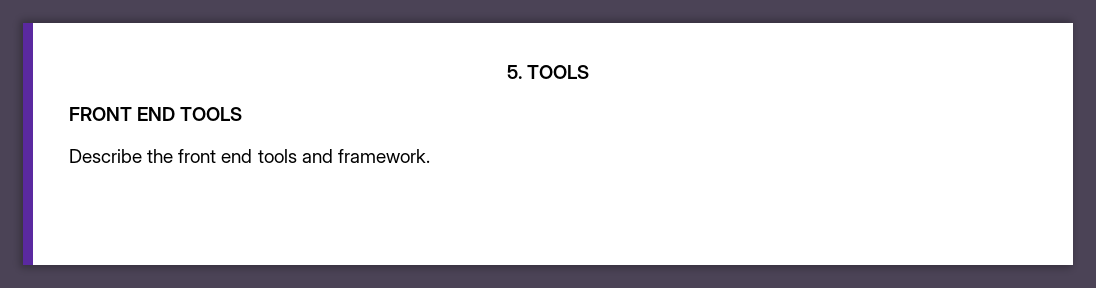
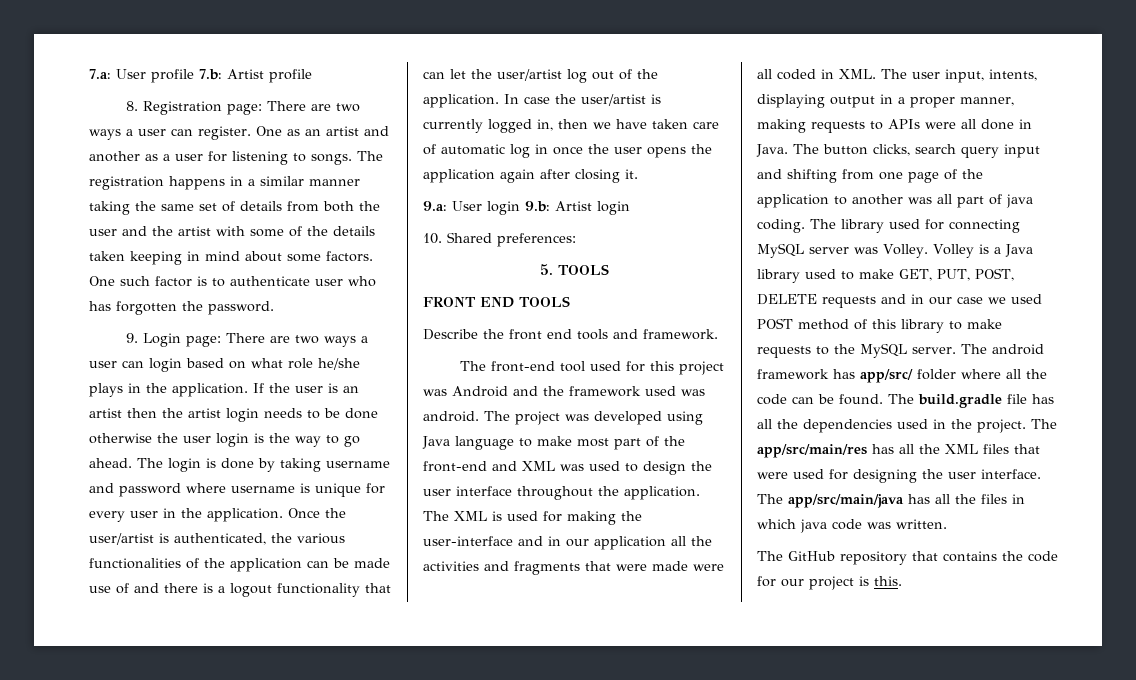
(506, 72) none -> [89,69,312,83] [125,101,360,115] [89,126,389,140] [89,151,383,165] [89,176,360,190] [89,201,380,215] [89,226,375,237] [89,251,373,265] [89,276,376,287] [89,301,274,315] [125,333,368,347] [89,358,360,372] [89,383,359,397] [89,408,378,422] [89,433,360,447] [89,458,390,472] [89,483,385,497] [89,508,346,522] [89,533,345,545] [89,558,390,572] [89,583,391,597] [423,69,658,83] [423,94,661,108] [423,119,719,133] [423,144,712,158] [423,169,638,183] [423,201,630,215] [423,232,576,247] 7.a: User profile 7.b: Artist profile // 8. Registration page: There are two ways a user can register. One as an artist and another as a user for listening to songs. The registration happens in a similar manner taking the same set of details from both the user and the artist with some of the details taken keeping in mind about some factors. One such factor is to authenticate user who has forgotten the password. // 9. Login page: There are two ways a user can login based on what role he/she plays in the application. If the user is an artist then the artist login needs to be done otherwise the user login is the way to go ahead. The login is done by taking username and password where username is unique for every user in the application. Once the user/artist is authenticated, the various functionalities of the application can be made use of and there is a logout functionality that can let the user/artist log out of the application. In case the user/artist is currently logged in, then we have taken care of automatic log in once the user opens the application again after closing it. // 9.a: User login 9.b: Artist login // 10. Shared preferences: //
(430, 156) none -> [459,361,724,375] [423,386,705,397] [423,411,703,425] [422,436,685,450] [423,461,712,475] [423,486,700,500] [423,511,642,525] [423,536,712,550] [423,561,724,575] [757,69,1037,83] [757,94,1014,108] [757,119,1032,133] [756,144,1040,158] [757,169,983,183] [757,194,1033,208] [757,219,1020,233] [757,243,1033,258] [757,268,1014,283] [757,294,1042,308] [757,318,1002,333] [757,343,1044,358] [757,369,1047,383] [757,394,1054,408] [757,419,1057,433] [757,444,1040,458] [757,469,1041,483] [757,494,1025,508] [757,519,947,533] [757,551,1058,565] [757,576,902,590] // The front-end tool used for this project was Android and the framework used was android. The project was developed using Java language to make most part of the front-end and XML was used to design the user interface throughout the application. The XML is used for making the user-interface and in our application all the activities and fragments that were made were all coded in XML. The user input, intents, displaying output in a proper manner, making requests to APIs were all done in Java. The button clicks, search query input and shifting from one page of the application to another was all part of java coding. The library used for connecting MySQL server was Volley. Volley is a Java library used to make GET, PUT, POST, DELETE requests and in our case we used POST method of this library to make requests to the MySQL server. The android framework has app/src/ folder where all the code can be found. The build.gradle file has all the dependencies used in the project. The app/src/main/res has all the XML files that were used for designing the user interface. The app/src/main/java has all the files in which java code was written. // The GitHub repository that contains the code for our project is this.

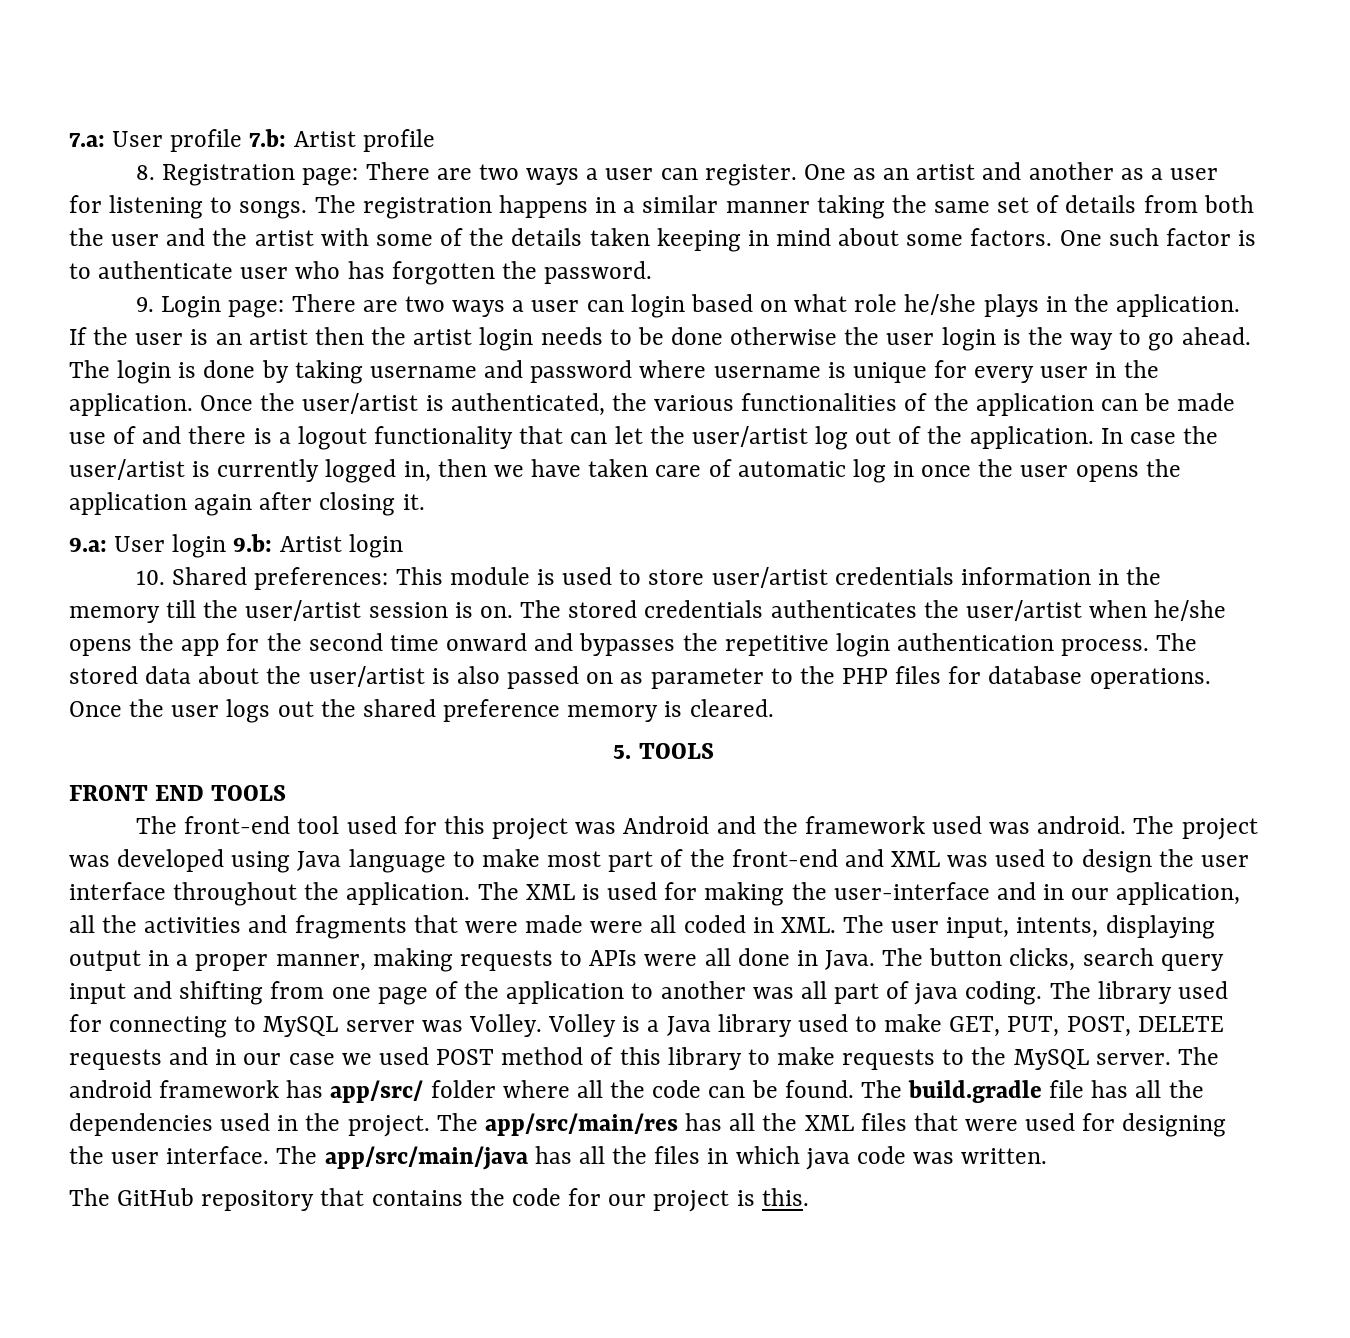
(576, 240) none -> [395,567,1162,588] [69,600,1227,623] [69,633,1198,657] [69,666,1211,689] [69,699,774,723] This module is used to store user/artist credentials information in the memory till the user/artist session is on. The stored credentials authenticates the user/artist when he/she opens the app for the second time onward and bypasses the repetitive login authentication process. The stored data about the user/artist is also passed on as parameter to the PHP files for database operations. Once the user logs out the shared preference memory is cleared.
[423,329,718,340] // Describe the front end tools and framework. -> (287, 793) none
[594,536,666,550] application -> [1116,882,1241,905] application,
(1020, 226) none -> [234,1016,257,1032] to

